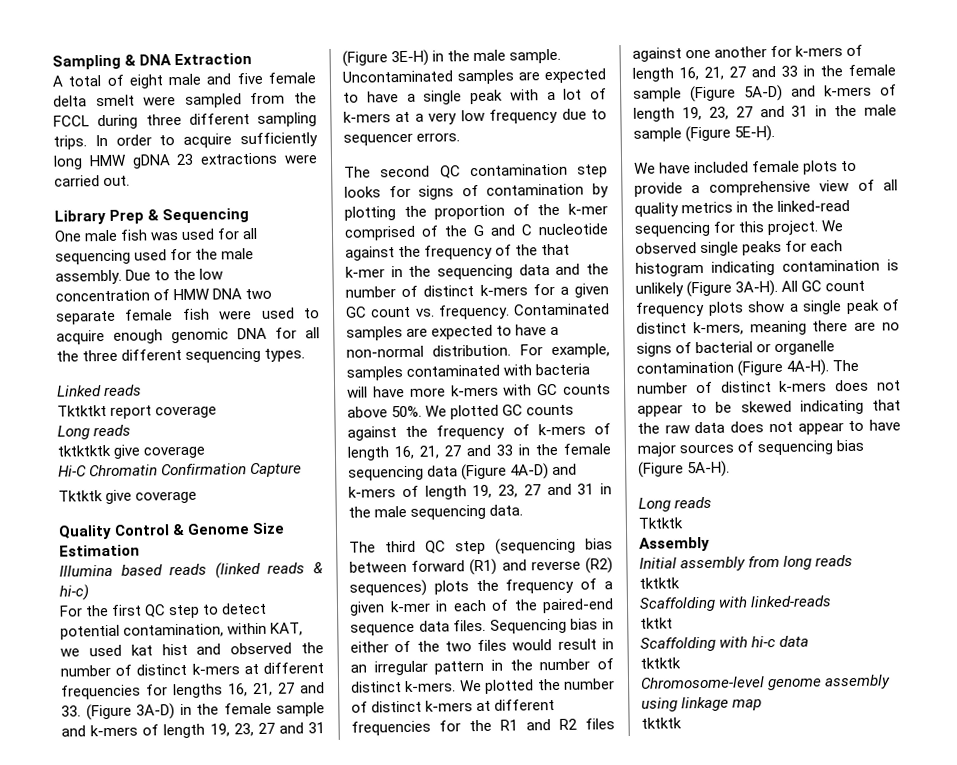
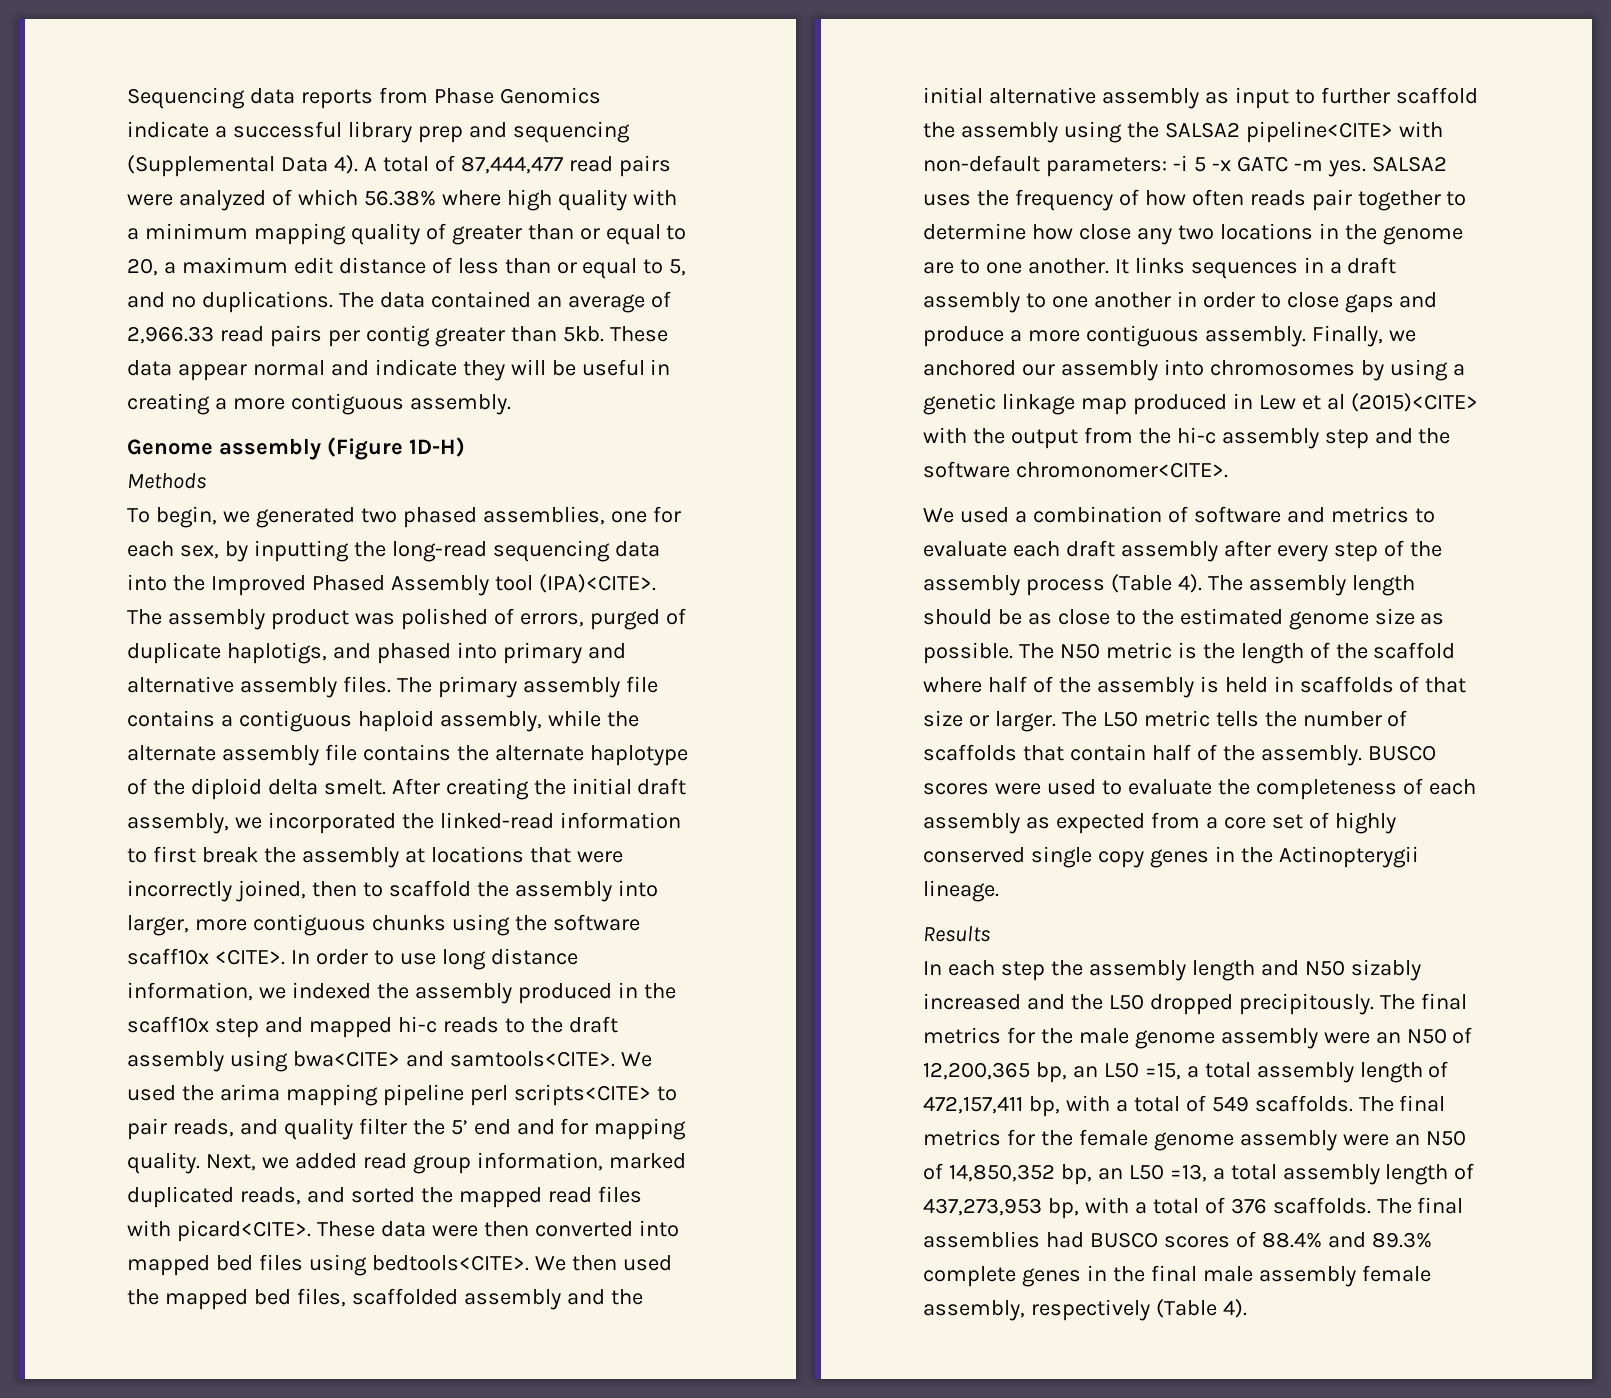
[52,53,253,70] [52,72,316,89] [53,92,317,108] [53,112,317,130] [53,132,318,150] [53,152,318,170] [54,175,131,187] [54,208,250,225] [54,227,259,242] [55,248,255,265] [55,268,224,285] [55,288,273,302] [56,307,320,325] [56,327,320,345] [56,347,306,363] [57,384,143,397] [57,405,218,419] [57,424,132,440] [57,444,206,459] [58,462,303,478] [58,489,198,505] [58,522,286,540] [59,544,140,557] [59,561,323,579] [59,584,89,601] [59,602,268,619] [60,622,304,640] [60,642,324,657] [60,662,324,677] [61,682,325,700] [61,702,325,721] [61,722,325,739] [342,48,562,67] [342,68,606,85] [343,88,607,105] [343,108,607,125] [343,132,461,146] [344,163,608,179] [344,183,609,200] [344,203,608,221] [344,223,609,241] [345,243,571,261] [345,263,609,280] [345,283,609,298] [345,303,610,320] [346,324,560,341] [346,343,610,359] [346,363,591,381] [347,383,611,398] [347,404,575,420] [347,423,611,441] [347,443,611,461] [348,463,578,481] [348,483,612,500] [348,504,524,520] [349,537,613,555] [349,557,613,576] [349,578,613,597] [349,598,614,616] [350,618,614,636] [350,638,614,653] [350,658,614,676] [351,678,615,694] [351,698,556,713] [351,718,615,736] [632,44,864,62] [632,64,896,82] [633,84,897,103] [633,104,897,122] [633,124,776,143] [634,160,858,175] [634,179,898,197] [634,199,851,217] [634,220,844,237] [635,240,844,257] [635,259,899,277] [635,279,866,298] [635,299,900,317] [636,320,900,336] [636,340,836,357] [636,359,860,377] [637,379,901,394] [637,399,901,417] [637,419,901,435] [637,439,865,457] [638,460,731,478] [638,496,713,512] [638,517,683,529] [639,536,710,552] [639,554,854,572] [639,577,680,589] [639,595,833,612] [640,617,673,629] [640,635,810,652] [640,657,681,669] [640,674,892,691] [641,696,763,712] [641,717,682,729] Sampling & DNA Extraction // A total of eight male and five female delta smelt were sampled from the FCCL during three different sampling trips. In order to acquire sufficiently long HMW gDNA 23 extractions were carried out. // Library Prep & Sequencing // One male fish was used for all sequencing used for the male assembly. Due to the low concentration of HMW DNA two separate female fish were used to acquire enough genomic DNA for all the three different sequencing types. // Linked reads // Tktktkt report coverage // Long reads // tktktktk give coverage // Hi-C Chromatin Confirmation Capture // Tktktk give coverage // Quality Control & Genome Size Estimation // Illumina based reads (linked reads & hi-c) // For the first QC step to detect potential contamination, within KAT, we used kat hist and observed the number of distinct k-mers at different frequencies for lengths 16, 21, 27 and 33. (Figure 3A-D) in the female sample and k-mers of length 19, 23, 27 and 31 (Figure 3E-H) in the male sample. Uncontaminated samples are expected to have a single peak with a lot of k-mers at a very low frequency due to sequencer errors. // The second QC contamination step looks for signs of contamination by plotting the proportion of the k-mer comprised of the G and C nucleotide against the frequency of the that k-mer in the sequencing data and the number of distinct k-mers for a given GC count vs. frequency. Contaminated samples are expected to have a non-normal distribution. For example, samples contaminated with bacteria will have more k-mers with GC counts above 50%. We plotted GC counts against the frequency of k-mers of length 16, 21, 27 and 33 in the female sequencing data (Figure 4A-D) and k-mers of length 19, 23, 27 and 31 in the male sequencing data. // The third QC step (sequencing bias between forward (R1) and reverse (R2) sequences) plots the frequency of a given k-mer in each of the paired-end sequence data files. Sequencing bias in either of the two files would result in an irregular pattern in the number of distinct k-mers. We plotted the number of distinct k-mers at different frequencies for the R1 and R2 files against one another for k-mers of length 16, 21, 27 and 33 in the female sample (Figure 5A-D) and k-mers of length 19, 23, 27 and 31 in the male sample (Figure 5E-H). // We have included female plots to provide a comprehensive view of all quality metrics in the linked-read sequencing for this project. We observed single peaks for each histogram indicating contamination is unlikely (Figure 3A-H). All GC count frequency plots show a single peak of distinct k-mers, meaning there are no signs of bacterial or organelle contamination (Figure 4A-H). The number of distinct k-mers does not appear to be skewed indicating that the raw data does not appear to have major sources of sequencing bias (Figure 5A-H). // Long reads // Tktktk // Assembly // Initial assembly from long reads // tktktk // Scaffolding with linked-reads // tktkt // Scaffolding with hi-c data // tktktk // Chromosome-level genome assembly using linkage map // tktktk -> [127,87,601,109] [127,121,630,143] [127,155,671,177] [127,189,677,211] [127,223,687,245] [127,257,687,279] [127,291,671,313] [127,325,668,347] [127,359,671,381] [127,393,511,415] [127,437,465,460] [127,473,206,489] [127,506,681,528] [127,540,660,562] [127,574,656,596] [127,608,686,630] [127,642,626,664] [127,676,658,698] [127,710,639,732] [127,744,688,766] [127,778,687,800] [127,812,681,834] [127,846,623,868] [127,880,658,902] [127,914,640,936] [127,948,578,970] [127,982,676,1004] [127,1016,618,1038] [127,1050,652,1072] [127,1084,677,1106] [127,1118,687,1140] [127,1152,686,1174] [127,1186,642,1208] [127,1220,679,1242] [127,1254,672,1276] [127,1288,643,1310] [923,87,1478,109] [923,121,1443,143] [923,155,1447,177] [923,189,1467,211] [923,223,1463,245] [923,257,1397,279] [923,291,1438,313] [923,325,1416,347] [923,359,1465,381] [923,393,1478,415] [923,427,1451,449] [923,461,1228,478] [923,506,1435,523] [923,540,1442,562] [923,574,1415,596] [923,608,1445,630] [923,642,1456,664] [923,676,1467,698] [923,710,1408,732] [923,744,1436,766] [923,778,1476,800] [923,812,1396,834] [923,846,1419,868] [923,880,999,902] [923,926,990,942] [923,959,1421,981] [923,993,1467,1015] [923,1027,1473,1049] [923,1061,1449,1083] [923,1095,1446,1117] [923,1129,1466,1151] [923,1163,1475,1185] [923,1197,1464,1219] [923,1231,1432,1248] [923,1265,1431,1287] [923,1299,1247,1321] Sequencing data reports from Phase Genomics indicate a successful library prep and sequencing (Supplemental Data 4). A total of 87,444,477 read pairs were analyzed of which 56.38% where high quality with a minimum mapping quality of greater than or equal to 20, a maximum edit distance of less than or equal to 5, and no duplications. The data contained an average of 2,966.33 read pairs per contig greater than 5kb. These data appear normal and indicate they will be useful in creating a more contiguous assembly. // Genome assembly (Figure 1D-H) // Methods // To begin, we generated two phased assemblies, one for each sex, by inputting the long-read sequencing data into the Improved Phased Assembly tool (IPA)<CITE>. The assembly product was polished of errors, purged of duplicate haplotigs, and phased into primary and alternative assembly files. The primary assembly file contains a contiguous haploid assembly, while the alternate assembly file contains the alternate haplotype of the diploid delta smelt. After creating the initial draft assembly, we incorporated the linked-read information to first break the assembly at locations that were incorrectly joined, then to scaffold the assembly into larger, more contiguous chunks using the software scaff10x <CITE>. In order to use long distance information, we indexed the assembly produced in the scaff10x step and mapped hi-c reads to the draft assembly using bwa<CITE> and samtools<CITE>. We used the arima mapping pipeline perl scripts<CITE> to pair reads, and quality filter the 5’ end and for mapping quality. Next, we added read group information, marked duplicated reads, and sorted the mapped read files with picard<CITE>. These data were then converted into mapped bed files using bedtools<CITE>. We then used the mapped bed files, scaffolded assembly and the initial alternative assembly as input to further scaffold the assembly using the SALSA2 pipeline<CITE> with non-default parameters: -i 5 -x GATC -m yes. SALSA2 uses the frequency of how often reads pair together to determine how close any two locations in the genome are to one another. It links sequences in a draft assembly to one another in order to close gaps and produce a more contiguous assembly. Finally, we anchored our assembly into chromosomes by using a genetic linkage map produced in Lew et al (2015)<CITE> with the output from the hi-c assembly step and the software chromonomer<CITE>. // We used a combination of software and metrics to evaluate each draft assembly after every step of the assembly process (Table 4). The assembly length should be as close to the estimated genome size as possible. The N50 metric is the length of the scaffold where half of the assembly is held in scaffolds of that size or larger. The L50 metric tells the number of scaffolds that contain half of the assembly. BUSCO scores were used to evaluate the completeness of each assembly as expected from a core set of highly conserved single copy genes in the Actinopterygii lineage. // Results // In each step the assembly length and N50 sizably increased and the L50 dropped precipitously. The final metrics for the male genome assembly were an N50 of 12,200,365 bp, an L50 =15, a total assembly length of 472,157,411 bp, with a total of 549 scaffolds. The final metrics for the female genome assembly were an N50 of 14,850,352 bp, an L50 =13, a total assembly length of 437,273,953 bp, with a total of 376 scaffolds. The final assemblies had BUSCO scores of 88.4% and 89.3% complete genes in the final male assembly female assembly, respectively (Table 4).

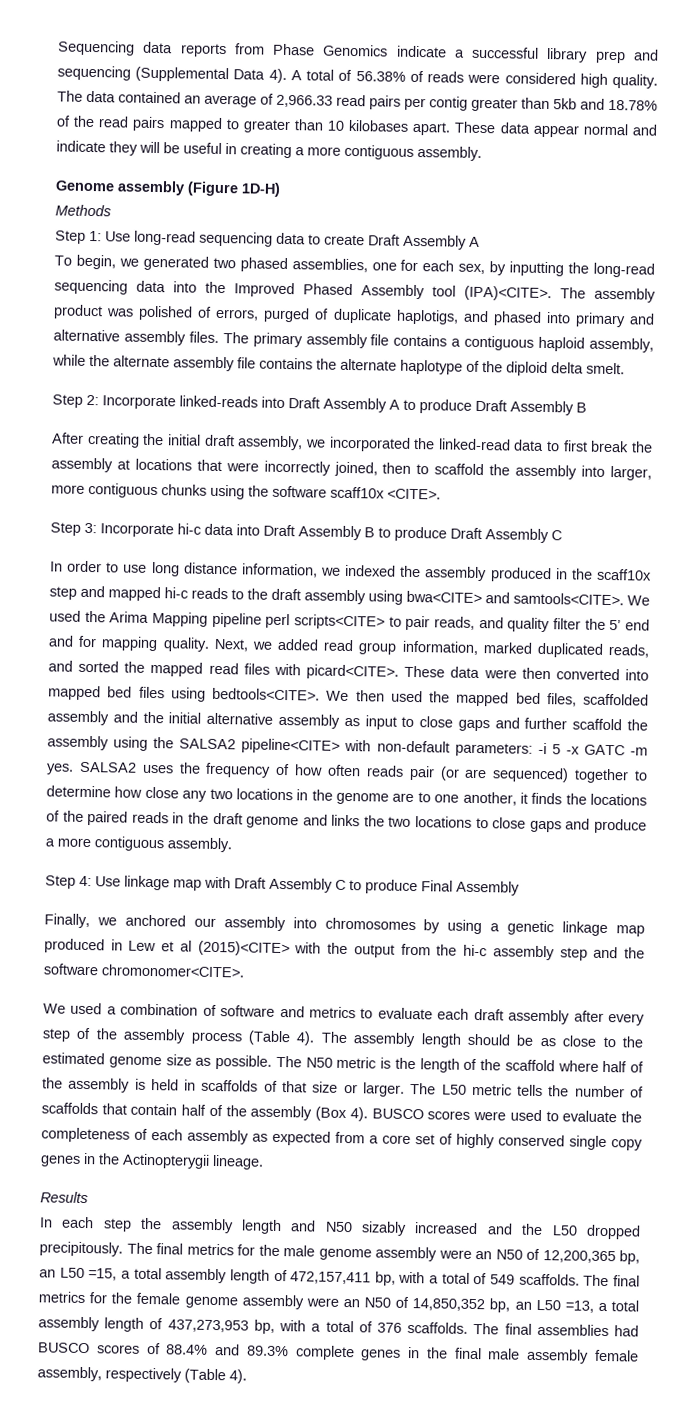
[460,155,671,177] [127,189,677,211] [127,223,687,245] [127,257,687,279] [127,291,333,313] 87,444,477 read pairs were analyzed of which 56.38% where high quality with a minimum mapping quality of greater than or equal to 20, a maximum edit distance of less than or equal to 5, and no duplications. -> [355,70,658,89] 56.38% of reads were considered high quality.
[562,326,604,342] 5kb. -> [553,98,658,111] [56,115,451,136] 5kb and 18.78% of the read pairs mapped to greater than 10 kilobases apart.
(206, 481) none -> [55,230,480,250] // Step 1: Use long-read sequencing data to create Draft Assembly A
(386, 787) none -> [52,394,587,416] // Step 2: Incorporate linked-reads into Draft Assembly A to produce Draft Assembly B //
[559,812,681,829] information -> [513,439,545,451] data
(285, 957) none -> [50,522,562,544] // Step 3: Incorporate hi-c data into Draft Assembly B to produce Draft Assembly C //
[219,1084,378,1106] arima mapping -> [109,611,208,627] Arima Mapping
(1315, 96) none -> [419,716,520,732] close gaps and
(1352, 200) none -> [439,766,570,783] (or are sequenced)
[1027,257,1397,279] [923,291,1255,313] another. It links sequences in a draft assembly to one another in order -> [462,791,647,806] [46,810,473,829] another, it finds the locations of the paired reads in the draft genome and links the two locations
(1306, 336) none -> [45,875,520,896] // Step 4: Use linkage map with Draft Assembly C to produce Final Assembly //
[1260,745,1362,766] assembly. -> [250,1105,368,1122] assembly (Box 4).

